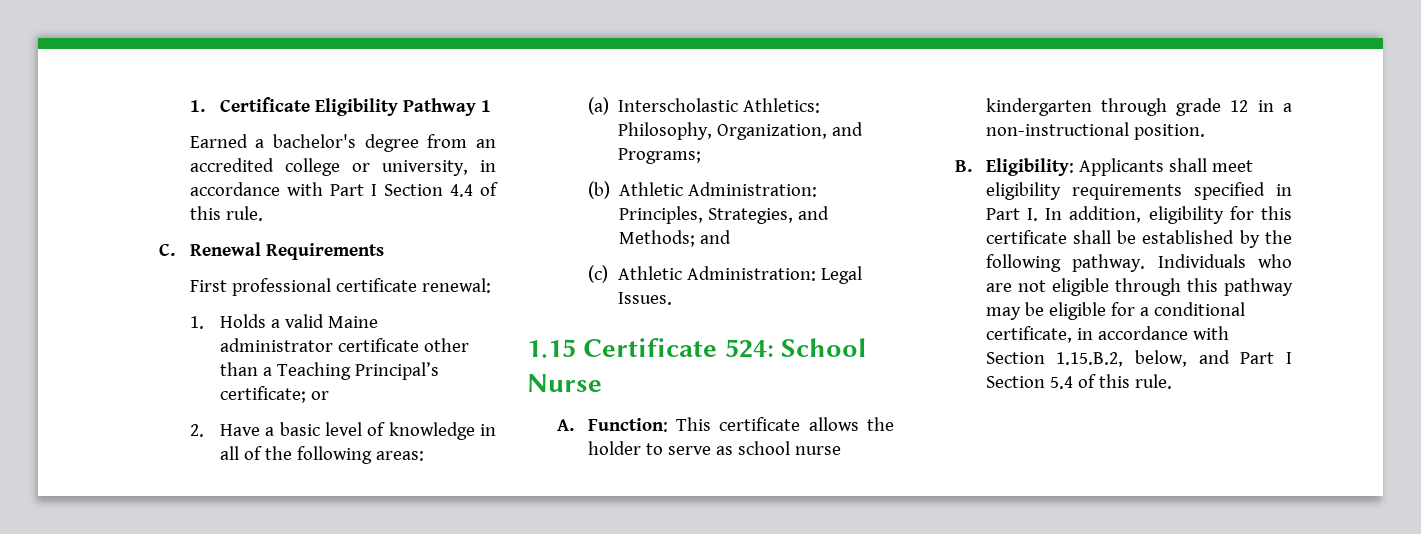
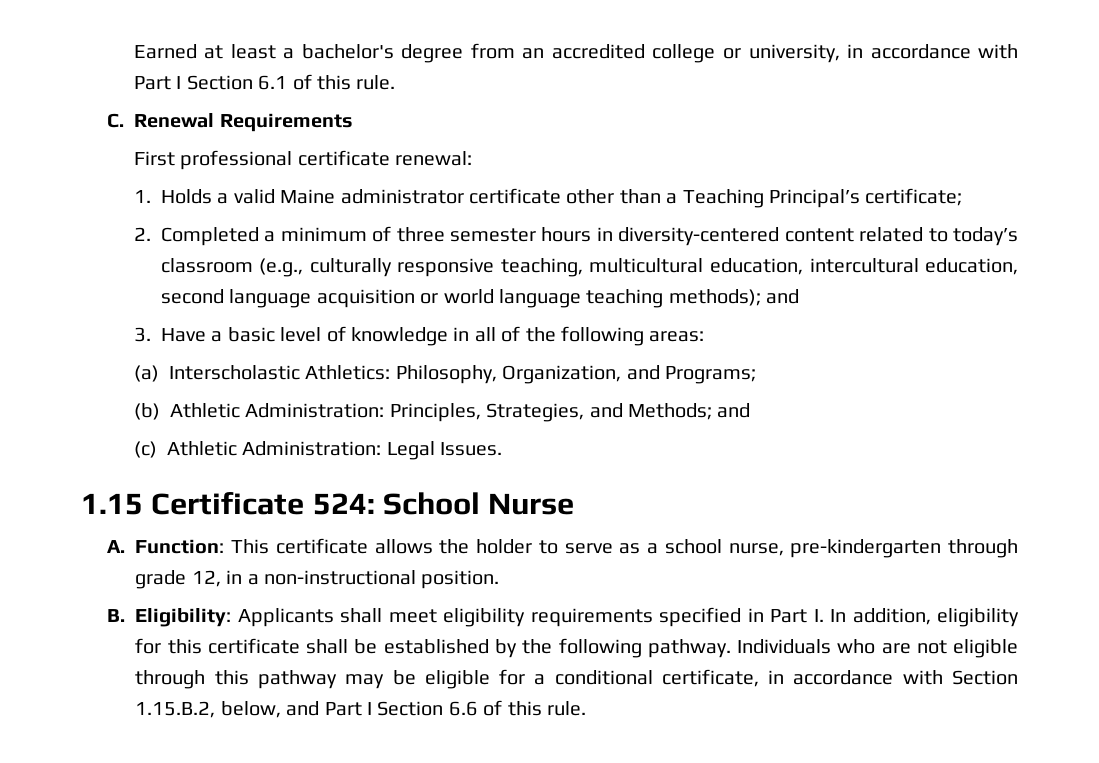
[189,97,492,116] [189,134,248,148] 1. Certificate Eligibility Pathway 1 // Earned -> [133,44,276,59] Earned at least
[449,184,473,197] 4.4 -> [258,75,288,90] 6.1
[311,391,330,400] [189,424,204,437] or // 2. -> [133,226,1018,246] [160,258,1018,277] [160,289,800,308] [133,327,151,342] // 2. Completed a minimum of three semester hours in diversity-centered content related to today’s classroom (e.g., culturally responsive teaching, multicultural education, intercultural education, second language acquisition or world language teaching methods); and // 3.
[737,441,841,455] [985,98,1092,116] school nurse kindergarten -> [647,539,942,558] a school nurse, pre-kindergarten
[1230,100,1249,112] 12 -> [191,570,221,587] 12,
[1049,376,1073,389] 5.4 -> [448,701,478,716] 6.6

